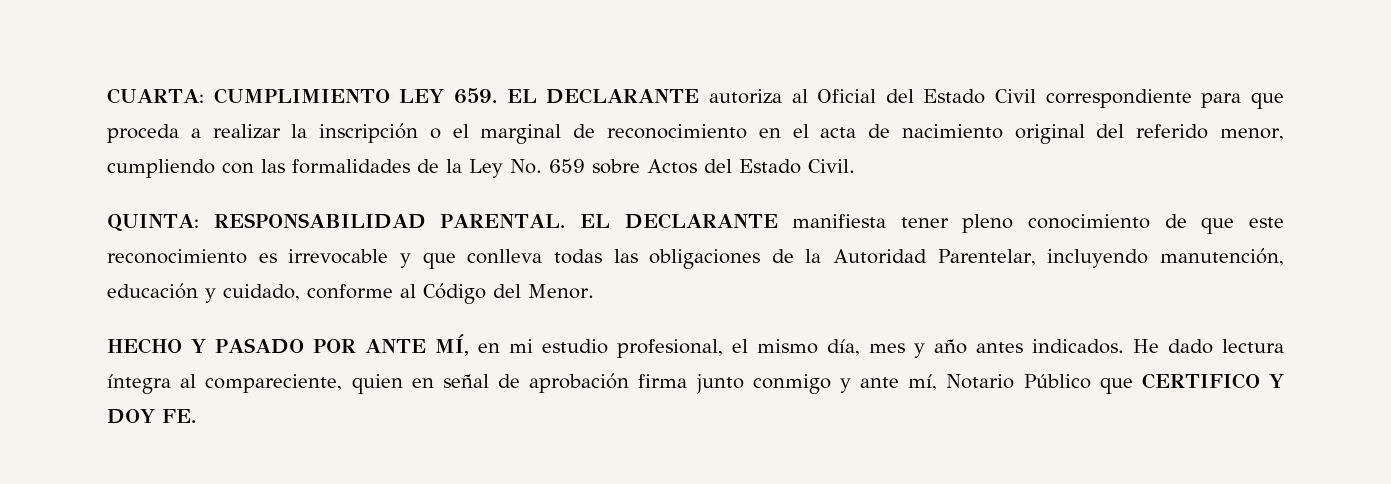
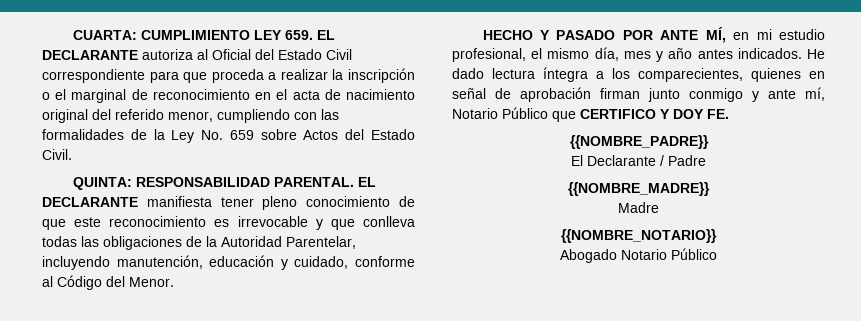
[180,374,403,394] al compareciente, quien -> [596,68,801,82] a los comparecientes, quienes
[638,374,688,388] firma -> [600,88,640,99] firman
(196, 416) none -> [569,135,709,149] [571,155,706,166] [568,182,710,196] [618,202,659,213] [561,229,717,243] [560,248,717,263] // {{NOMBRE_PADRE}} // El Declarante / Padre // {{NOMBRE_MADRE}} // Madre // {{NOMBRE_NOTARIO}} // Abogado Notario Público

